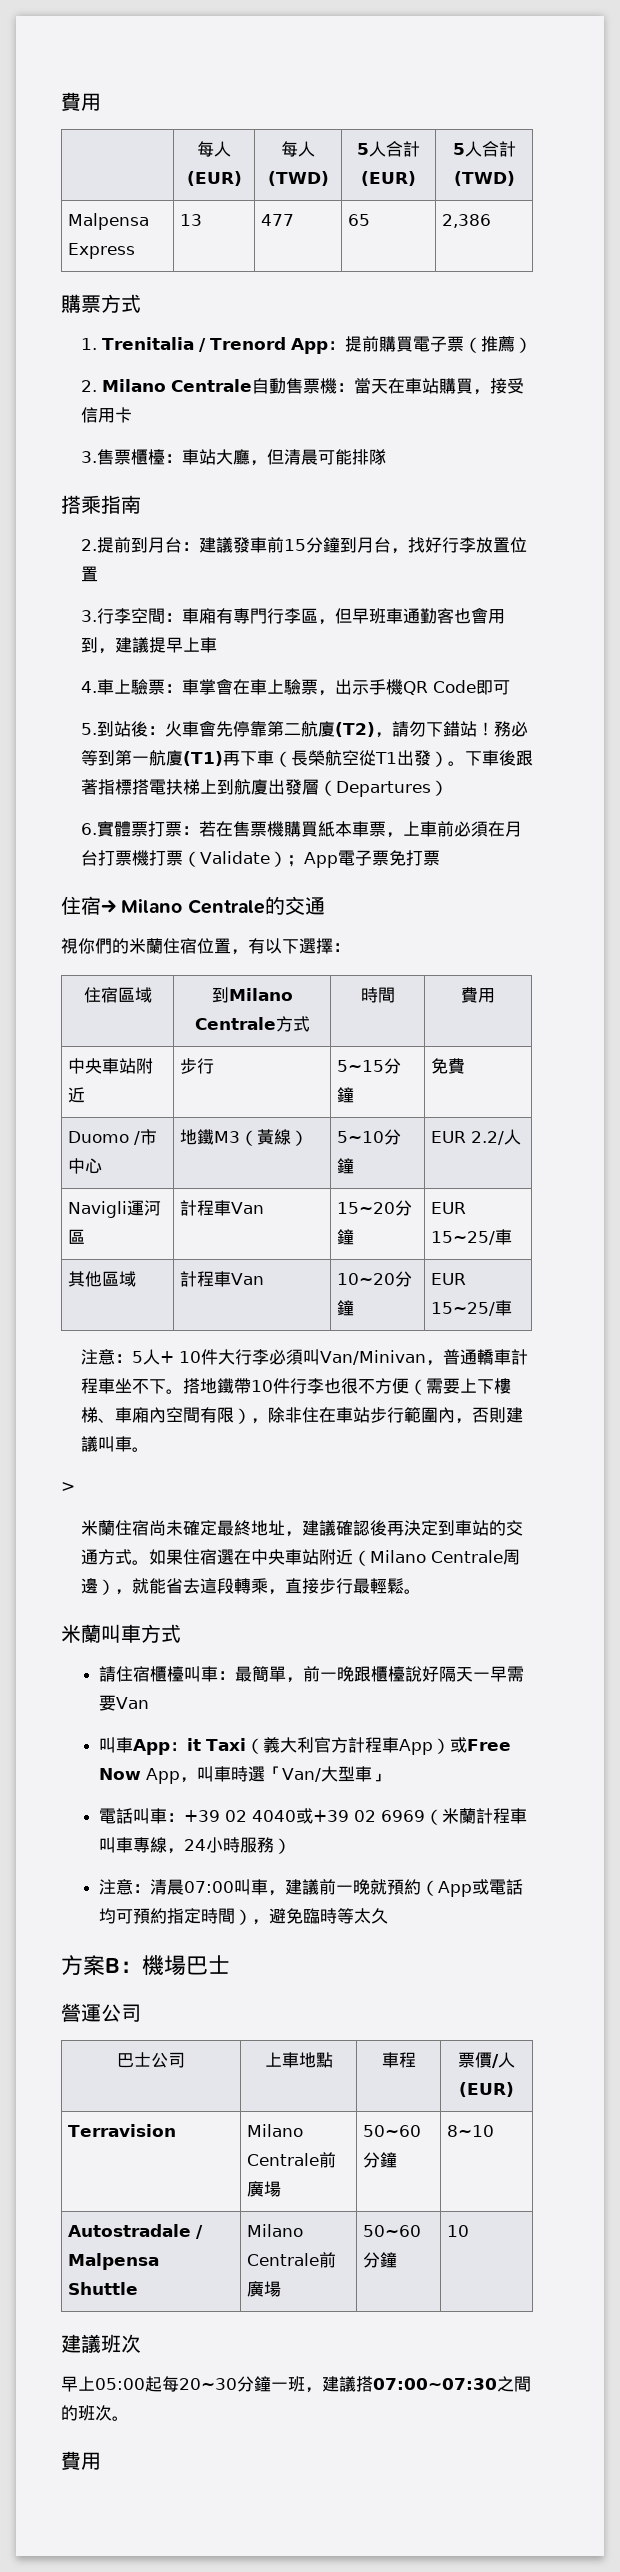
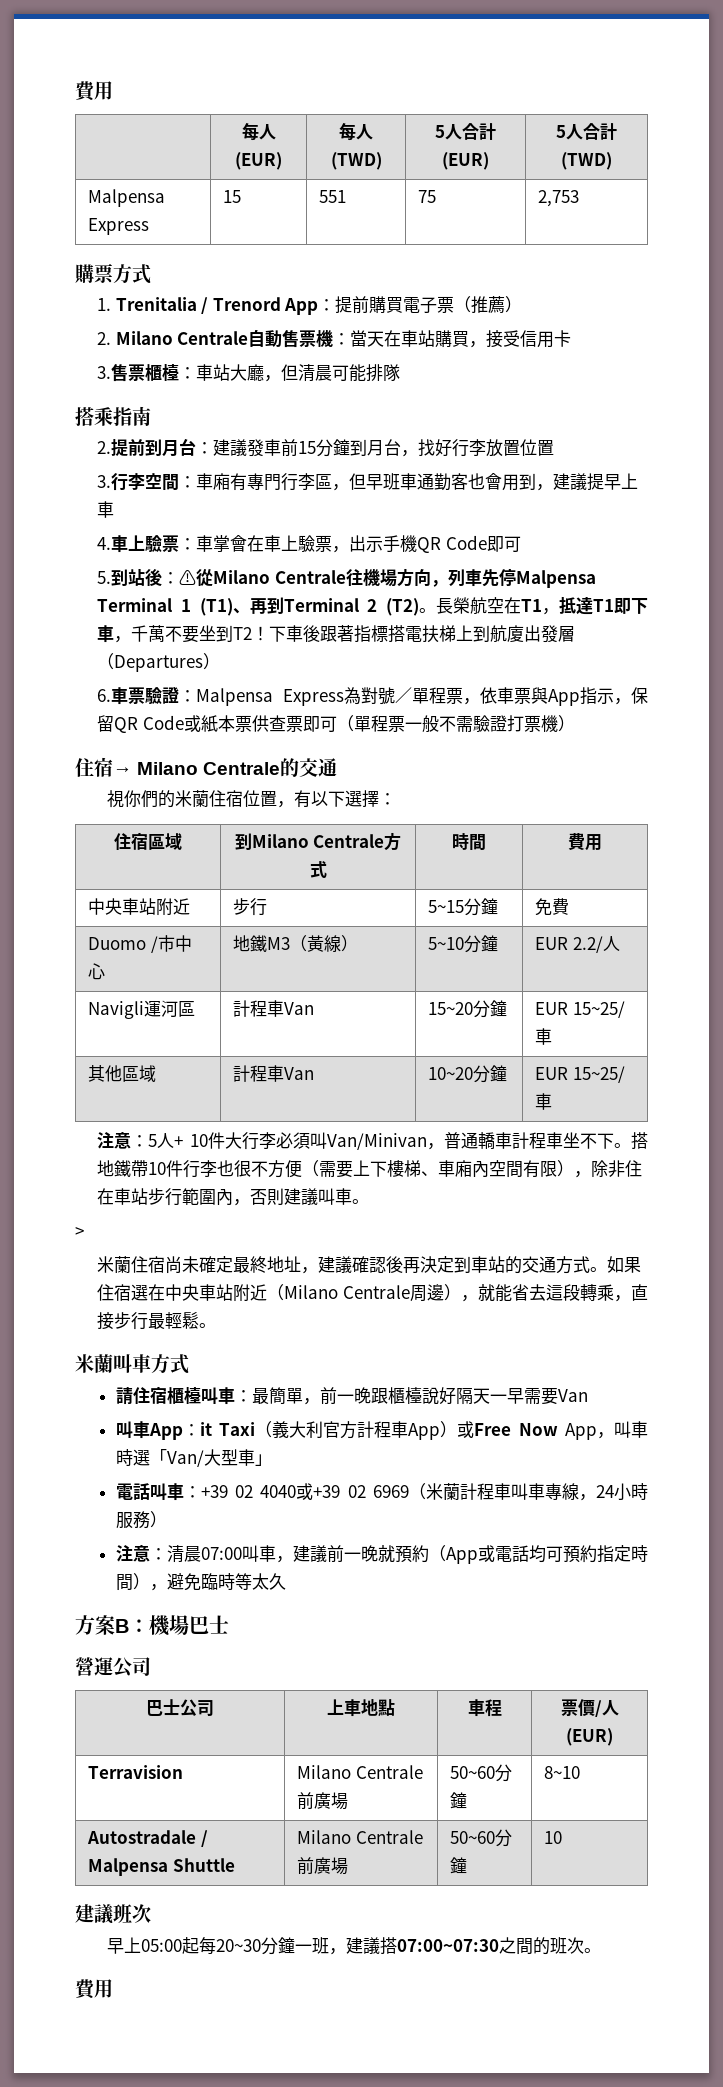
[180,214,203,226] [261,214,295,226] [348,214,371,226] [442,214,492,228] 13 | 477 | 65 | 2,386 -> [222,190,241,203] [318,190,346,203] [417,190,436,203] [537,190,579,207] 15 | 551 | 75 | 2,753
[164,720,528,738] [80,750,465,767] 火車會先停靠第二航廈(T2)，請勿下錯站！務必等到第一航廈(T1)再下車（長榮航空從T1出發）。 -> [178,568,596,588] [96,597,648,616] [96,625,269,643] ⚠從Milano Centrale往機場方向，列車先停Malpensa Terminal 1 (T1)、再到Terminal 2 (T2)。長榮航空在T1，抵達T1即下車，千萬不要坐到T2！
[96,821,522,838] [80,850,440,868] 實體票打票：若在售票機購買紙本車票，上車前必須在月台打票機打票（Validate）；App電子票免打票 -> [110,687,648,706] [96,715,575,733] 車票驗證：Malpensa Express為對號／單程票，依車票與App指示，保留QR Code或紙本票供查票即可（單程票一般不需驗證打票機）

